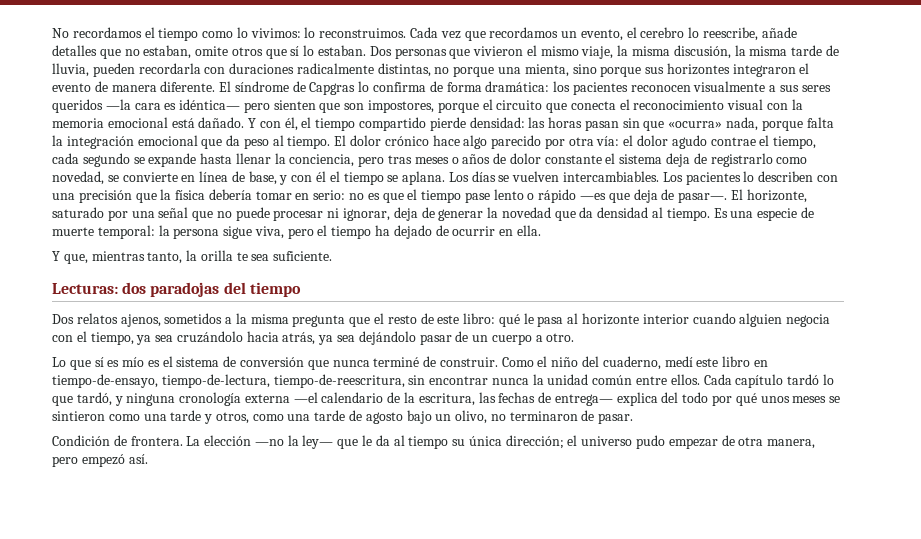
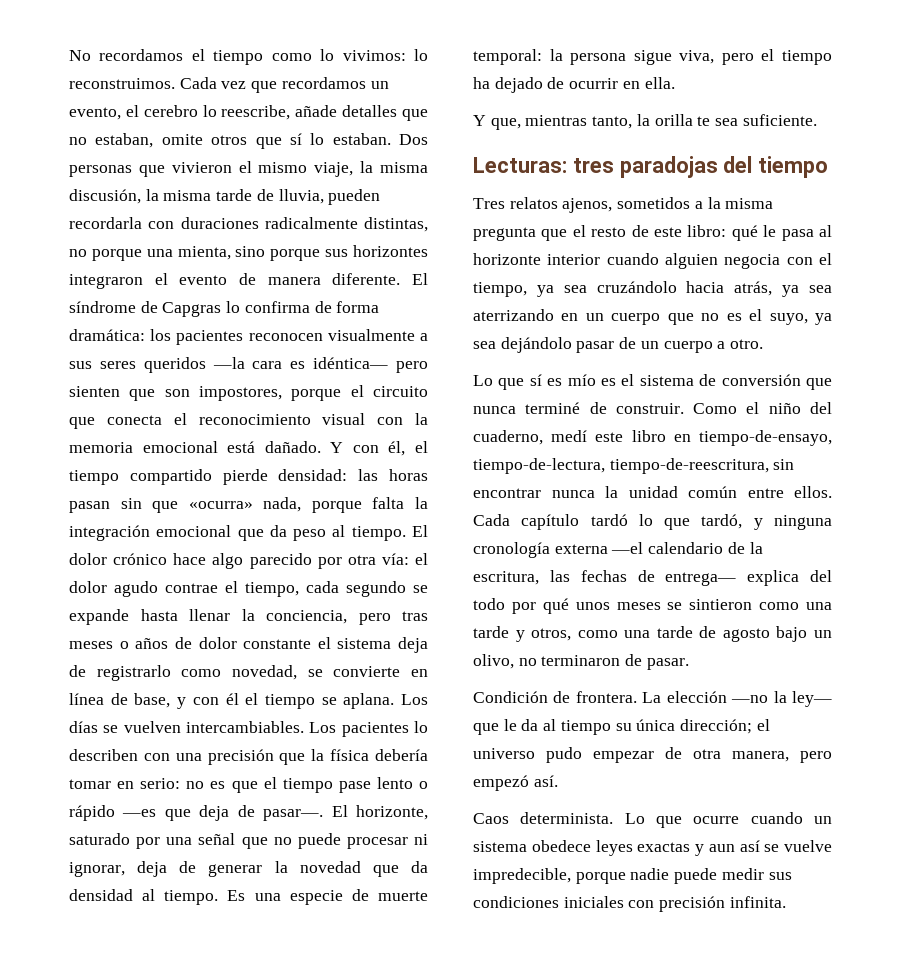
[122,282,147,294] dos -> [572,158,614,173] tres
[52,314,74,324] Dos -> [473,198,505,209] Tres
(356, 338) none -> [473,309,832,325] [473,341,496,349] aterrizando en un cuerpo que no es el suyo, ya sea
(148, 459) none -> [473,812,832,828] [473,840,832,856] [473,868,792,884] [473,896,786,912] // Caos determinista. Lo que ocurre cuando un sistema obedece leyes exactas y aun así se vuelve impredecible, porque nadie puede medir sus condiciones iniciales con precisión infinita.

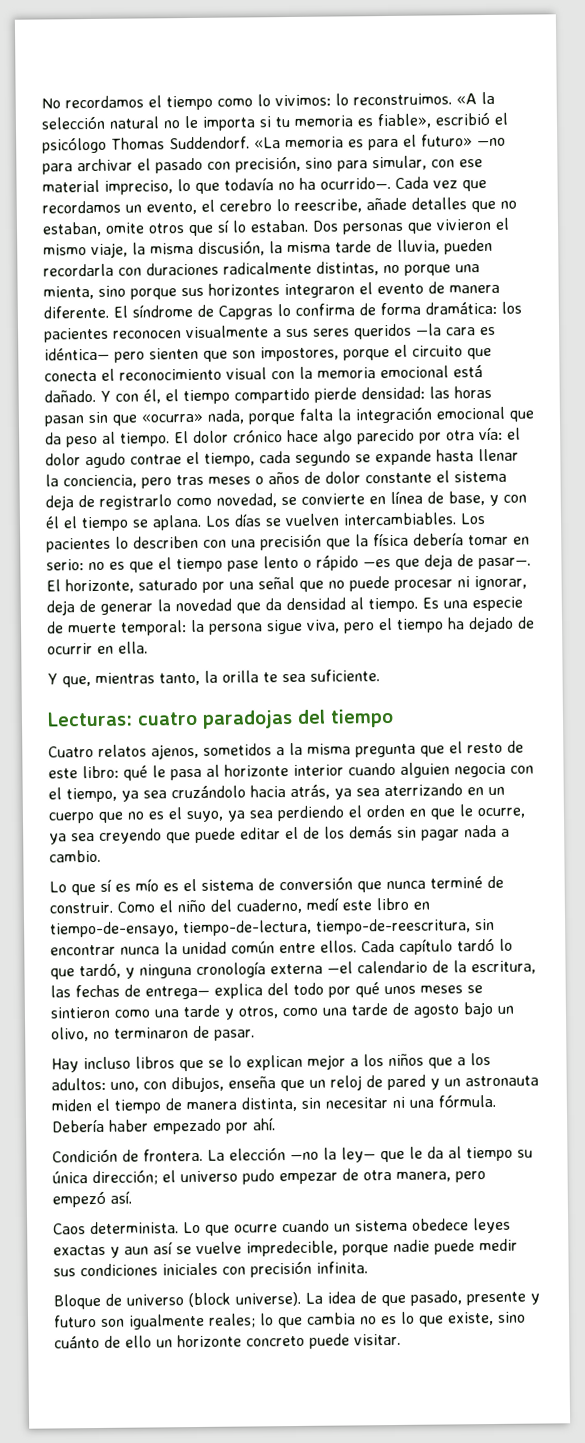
(175, 83) none -> [456,91,495,105] [41,111,508,131] [42,134,506,154] [42,155,483,175] [42,176,391,195] «A la selección natural no le importa si tu memoria es fiable», escribió el psicólogo Thomas Suddendorf. «La memoria es para el futuro» —no para archivar el pasado con precisión, sino para simular, con ese material impreciso, lo que todavía no ha ocurrido—.
[572,158,614,173] tres -> [137,711,198,726] cuatro
[473,198,505,209] Tres -> [48,746,94,758] Cuatro
[500,337,764,353] dejándolo pasar de un cuerpo a otro. -> [277,804,525,822] [49,824,510,845] [49,849,101,863] perdiendo el orden en que le ocurre, ya sea creyendo que puede editar el de los demás sin pagar nada a cambio.
(689, 664) none -> [51,1053,491,1073] [51,1074,539,1093] [51,1093,496,1114] [52,1117,276,1135] // Hay incluso libros que se lo explican mejor a los niños que a los adultos: uno, con dibujos, enseña que un reloj de pared y un astronauta miden el tiempo de manera distinta, sin necesitar ni una fórmula. Debería haber empezado por ahí.
(786, 902) none -> [53,1290,540,1310] [54,1311,526,1330] [54,1333,401,1349] // Bloque de universo (block universe). La idea de que pasado, presente y futuro son igualmente reales; lo que cambia no es lo que existe, sino cuánto de ello un horizonte concreto puede visitar.

